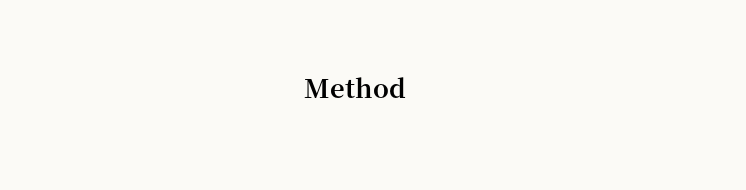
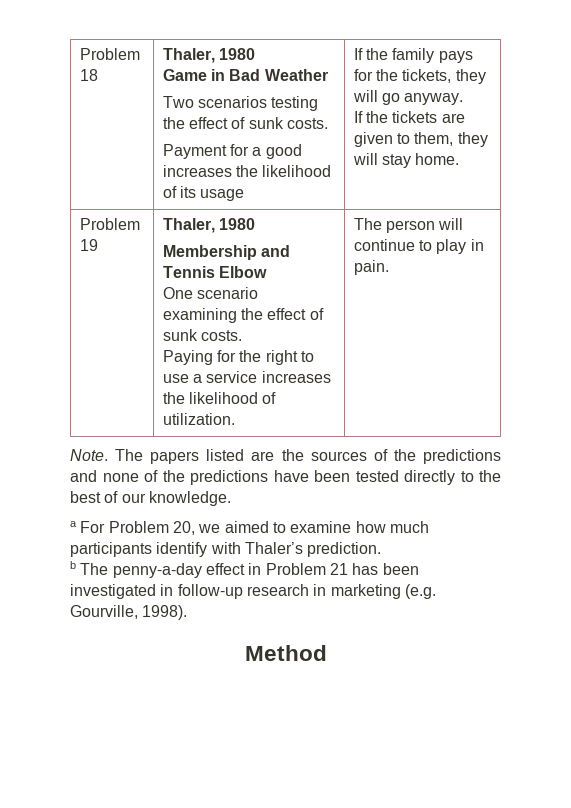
(304, 87) none -> [79,48,140,60] [79,69,98,81] [162,48,255,63] [162,69,328,81] [162,96,319,111] [162,117,328,129] [162,144,302,159] [162,165,332,177] [162,186,245,201] [353,48,473,63] [353,69,486,84] [352,90,464,105] [353,111,465,123] [353,132,488,147] [352,153,460,168] [79,218,140,230] [79,239,98,251] [162,218,255,233] [162,245,290,260] [162,266,267,278] [162,287,258,299] [162,308,324,323] [162,329,242,341] [162,350,314,365] [162,371,331,383] [162,392,277,404] [162,413,235,425] [353,218,464,233] [353,239,484,254] [353,260,389,275] [70,449,501,464] [70,470,501,485] [70,491,231,506] [70,521,429,535] [70,542,382,557] [70,561,419,578] [70,584,436,599] [70,605,188,620] Problem 18 | Thaler, 1980 // Game in Bad Weather // Two scenarios testing the effect of sunk costs. // Payment for a good increases the likelihood of its usage | If the family pays for the tickets, they will go anyway. // If the tickets are given to them, they will stay home. // Problem 19 | Thaler, 1980 // Membership and Tennis Elbow // One scenario examining the effect of sunk costs. // Paying for the right to use a service increases the likelihood of utilization. | The person will continue to play in pain. // Note. The papers listed are the sources of the predictions and none of the predictions have been tested directly to the best of our knowledge. // a For Problem 20, we aimed to examine how much participants identify with Thaler’s prediction. // b The penny-a-day effect in Problem 21 has been investigated in follow-up research in marketing (e.g. Gourville, 1998). //

